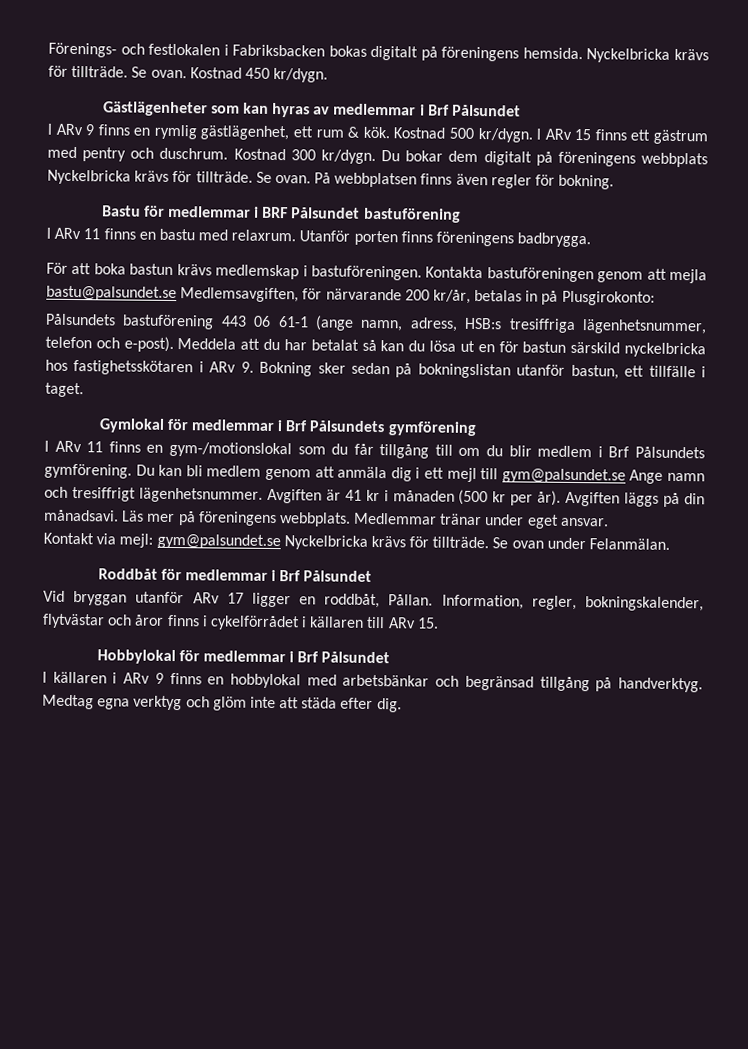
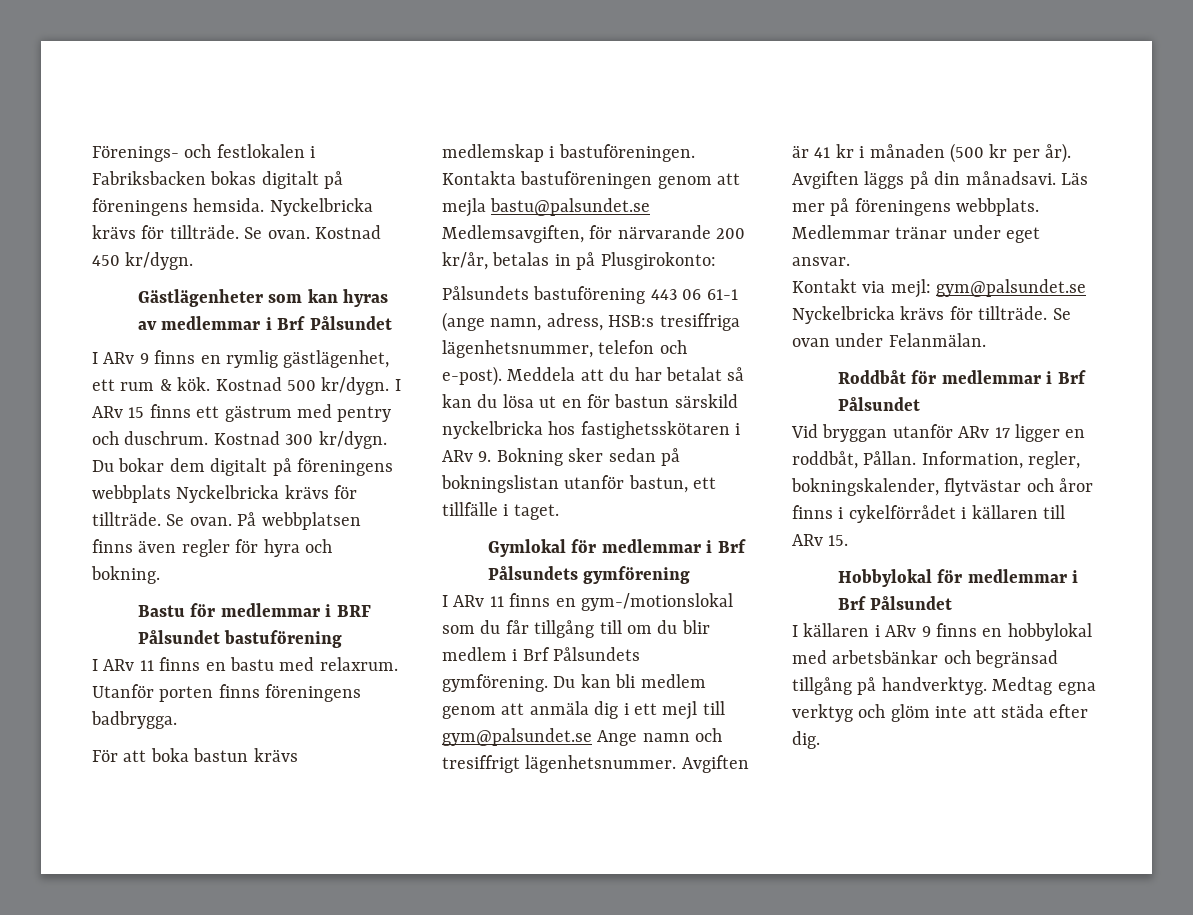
(556, 180) none -> [263,539,332,557] hyra och

